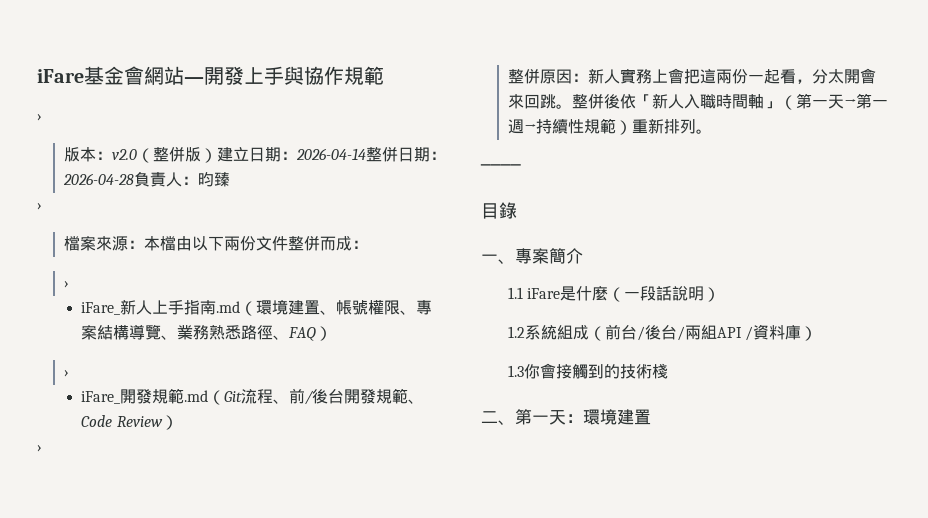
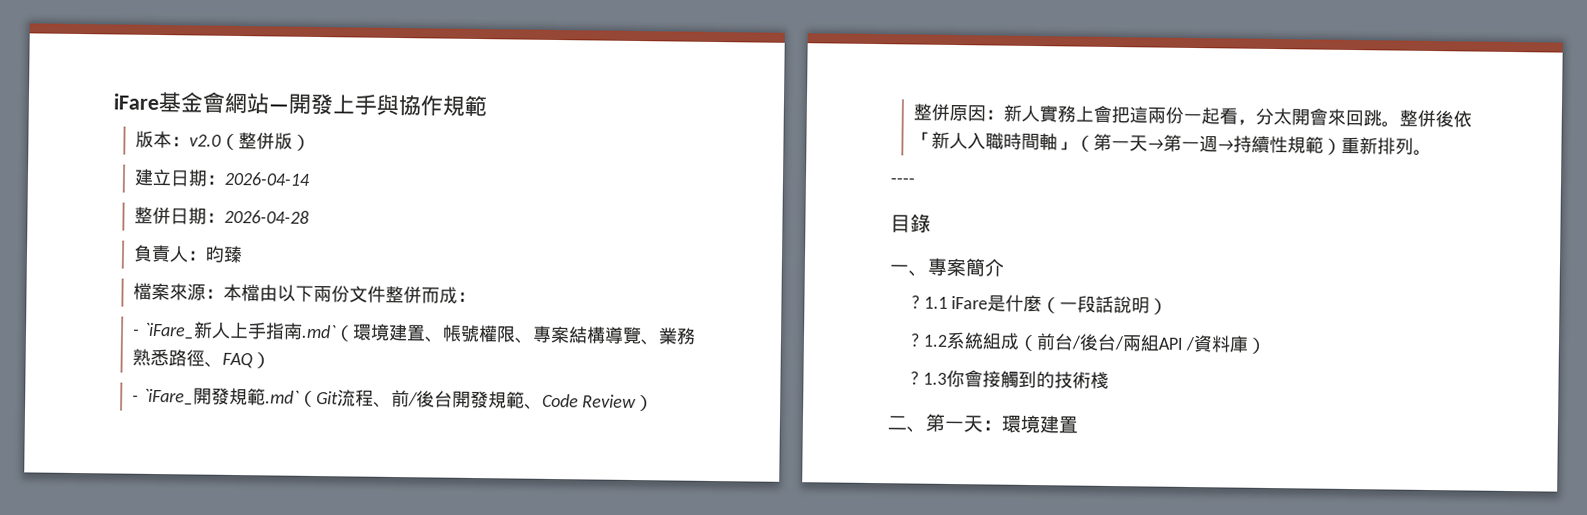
[37,113,42,121] // › -> (488, 106) none
(217, 155) none -> (312, 142) //
(366, 154) none -> (312, 178) //
(134, 179) none -> (310, 216) //
[37,202,42,210] // › -> (244, 254) none
[63,280,69,288] [81,302,121,315] › // iFare_ -> [132,322,195,340] - `iFare_
[216,301,241,313] .md -> [300,324,337,339] .md`
[63,369,69,377] [81,388,209,404] › // iFare_開發規範.md -> [132,387,300,406] - `iFare_開發規範.md`
[37,444,42,452] // › -> (655, 403) none
[480,164,521,171] ──── -> [890,177,916,185] ----
(583, 256) none -> [911,295,921,309] ?
(721, 294) none -> [910,333,921,347] ?
(818, 333) none -> [910,371,920,385] ?

